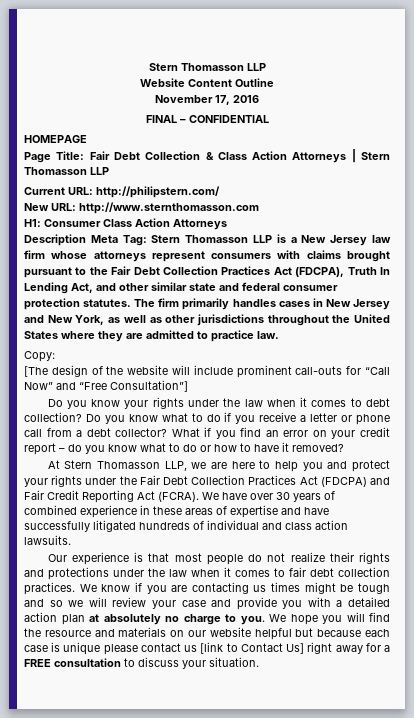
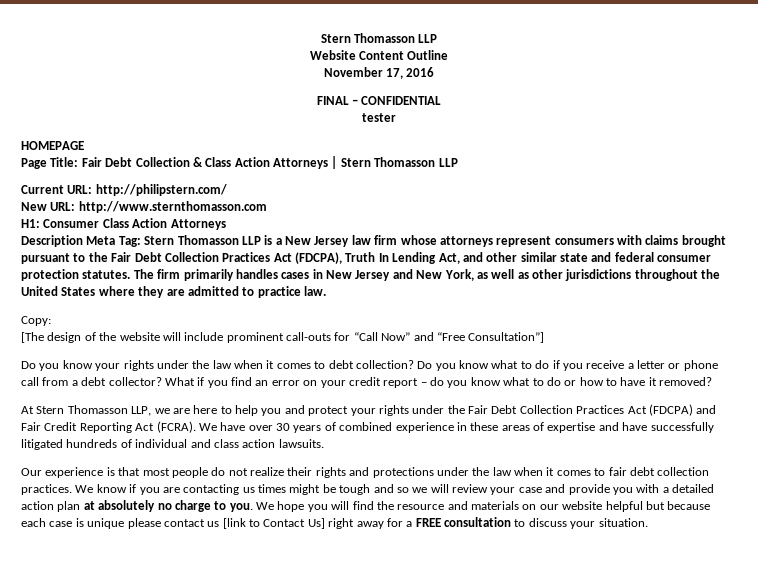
(269, 119) none -> [362,113,396,122] // tester

